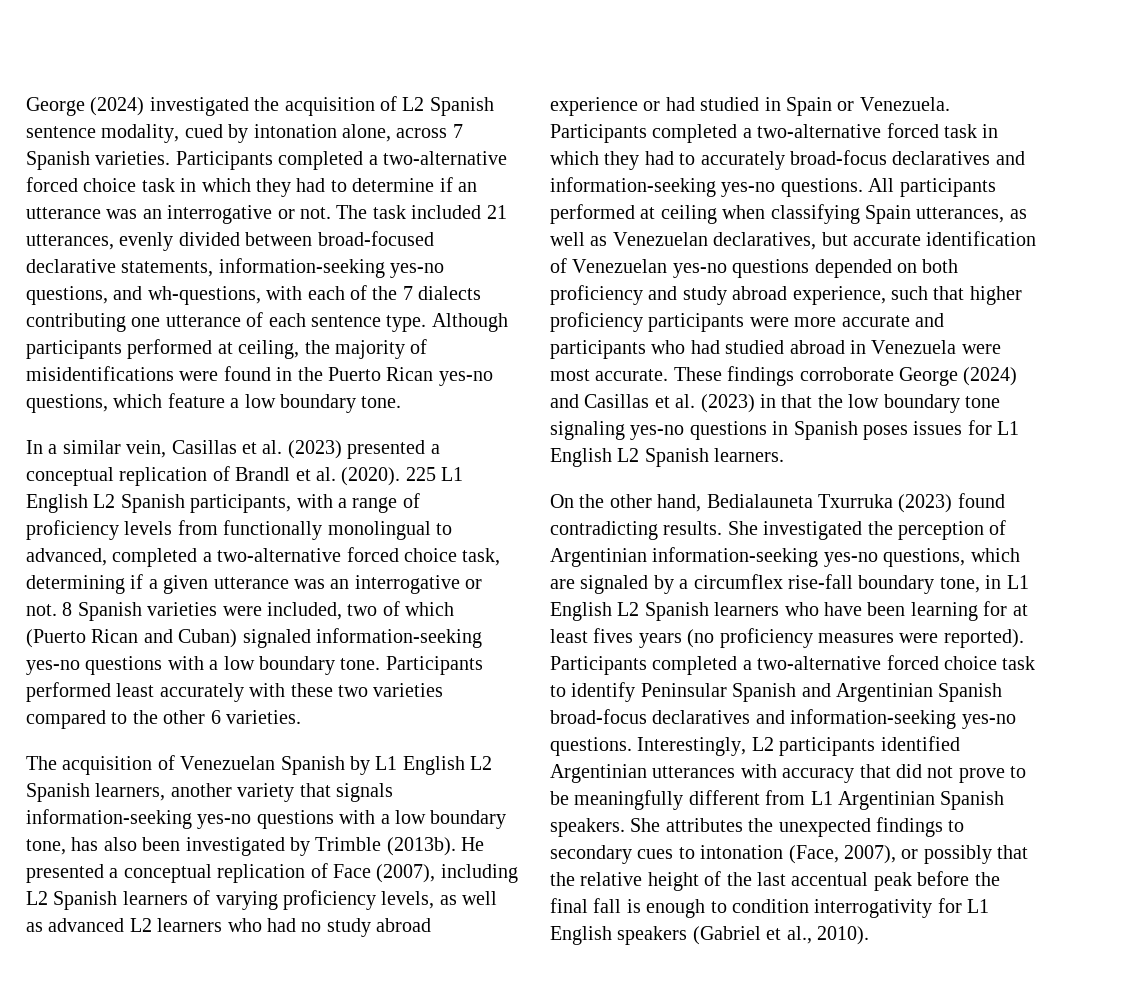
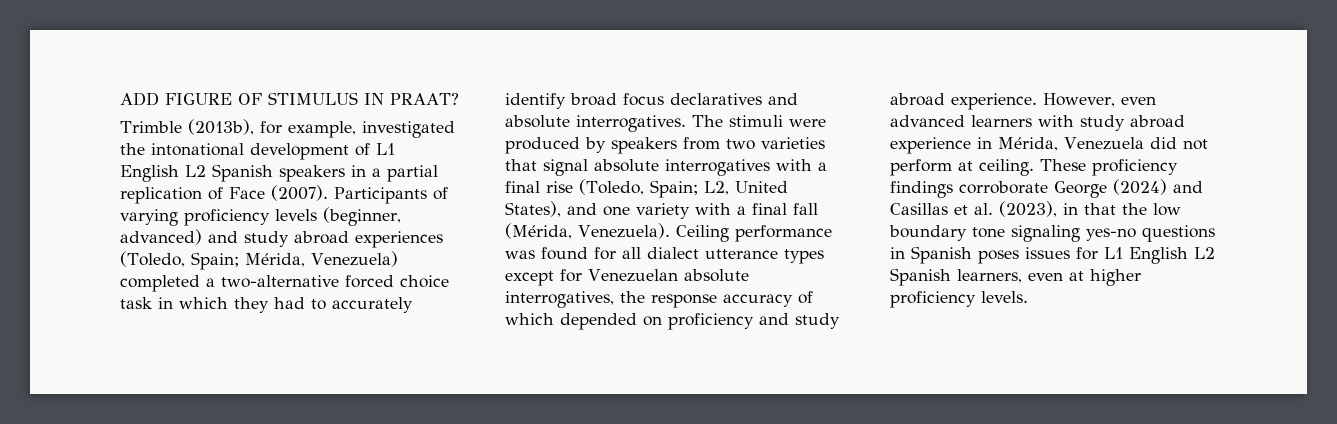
[26,96,494,116] [26,124,463,143] [26,151,273,170] George (2024) investigated the acquisition of L2 Spanish sentence modality, cued by intonation alone, across 7 Spanish varieties. Participants -> [120,92,459,106] [120,119,455,138] [120,143,395,160] [120,164,438,182] [120,185,448,204] [120,207,401,226] [120,229,443,248] [120,251,398,270] ADD FIGURE OF STIMULUS IN PRAAT? // Trimble (2013b), for example, investigated the intonational development of L1 English L2 Spanish speakers in a partial replication of Face (2007). Participants of varying proficiency levels (beginner, advanced) and study abroad experiences (Toledo, Spain; Mérida, Venezuela)
[352,177,477,192] [26,205,507,224] [26,231,434,251] [26,258,445,278] [26,285,482,305] [26,312,508,332] [26,339,428,359] [26,366,493,386] [26,393,402,413] [26,440,440,459] [26,466,464,486] [26,493,420,513] [26,520,452,540] [26,547,501,567] [26,574,483,594] [26,601,455,621] [26,628,482,648] [26,656,483,675] [26,682,444,702] [26,710,301,729] [26,755,493,775] [26,783,393,802] [26,809,507,829] [26,837,485,856] [26,863,518,883] [26,890,498,910] [26,918,432,937] [550,97,950,116] [550,123,999,143] [550,150,1025,170] [550,177,996,197] [550,204,1027,224] [550,231,1037,250] [550,258,810,278] determine if an utterance was an interrogative or not. The task included 21 utterances, evenly divided between broad-focused declarative statements, information-seeking yes-no questions, and wh-questions, with each of the 7 dialects contributing one utterance of each sentence type. Although participants performed at ceiling, the majority of misidentifications were found in the Puerto Rican yes-no questions, which feature a low boundary tone. // In a similar vein, Casillas et al. (2023) presented a conceptual replication of Brandl et al. (2020). 225 L1 English L2 Spanish participants, with a range of proficiency levels from functionally monolingual to advanced, completed a two-alternative forced choice task, determining if a given utterance was an interrogative or not. 8 Spanish varieties were included, two of which (Puerto Rican and Cuban) signaled information-seeking yes-no questions with a low boundary tone. Participants performed least accurately with these two varieties compared to the other 6 varieties. // The acquisition of Venezuelan Spanish by L1 English L2 Spanish learners, another variety that signals information-seeking yes-no questions with a low boundary tone, has also been investigated by Trimble (2013b). He presented a conceptual replication of Face (2007), including L2 Spanish learners of varying proficiency levels, as well as advanced L2 learners who had no study abroad experience or had studied in Spain or Venezuela. Participants completed a two-alternative forced task in which they had to accurately broad-focus declaratives and information-seeking yes-no questions. All participants performed at ceiling when classifying Spain utterances, as well as Venezuelan declaratives, but accurate identification of Venezuelan yes-no questions -> [332,297,413,313] [505,93,798,109] [505,115,826,132] [505,137,825,154] [505,159,827,176] [505,179,788,198] [505,201,818,219] [505,223,832,242] [505,247,824,264] [505,269,749,286] [505,291,813,308] [505,313,554,325] accurately identify broad focus declaratives and absolute interrogatives. The stimuli were produced by speakers from two varieties that signal absolute interrogatives with a final rise (Toledo, Spain; L2, United States), and one variety with a final fall (Mérida, Venezuela). Ceiling performance was found for all dialect utterance types except for Venezuelan absolute interrogatives, the response accuracy of which
[922,259,959,273] both -> (662, 321) none
[792,286,1022,305] [550,312,944,332] [550,340,1001,359] [550,367,722,381] experience, such that higher proficiency participants were more accurate and participants who had studied abroad in Venezuela were most accurate. These -> [951,93,1156,110] [890,115,1185,131] [890,137,1208,154] [890,159,1178,176] experience. However, even advanced learners with study abroad experience in Mérida, Venezuela did not perform at ceiling. These proficiency
[700,394,755,413] (2023) -> [999,201,1057,217] (2023),
[714,448,785,462] [550,493,1005,513] [550,520,1007,540] [550,547,1020,567] [550,574,1029,594] [550,601,1028,621] [550,628,1024,648] [550,655,1036,675] [550,682,1003,702] [550,709,1016,729] [550,736,960,756] [550,764,1027,783] [550,790,1005,810] [550,817,965,837] [550,845,1029,864] [550,871,1000,891] [550,898,990,918] [550,926,869,945] learners. // On the other hand, Bedialauneta Txurruka (2023) found contradicting results. She investigated the perception of Argentinian information-seeking yes-no questions, which are signaled by a circumflex rise-fall boundary tone, in L1 English L2 Spanish learners who have been learning for at least fives years (no proficiency measures were reported). Participants completed a two-alternative forced choice task to identify Peninsular Spanish and Argentinian Spanish broad-focus declaratives and information-seeking yes-no questions. Interestingly, L2 participants identified Argentinian utterances with accuracy that did not prove to be meaningfully different from L1 Argentinian Spanish speakers. She attributes the unexpected findings to secondary cues to intonation (Face, 2007), or possibly that the relative height of the last accentual peak before the final fall is enough to condition interrogativity for L1 English speakers (Gabriel et al., 2010). -> [957,269,1141,286] [890,291,1028,308] learners, even at higher proficiency levels.

